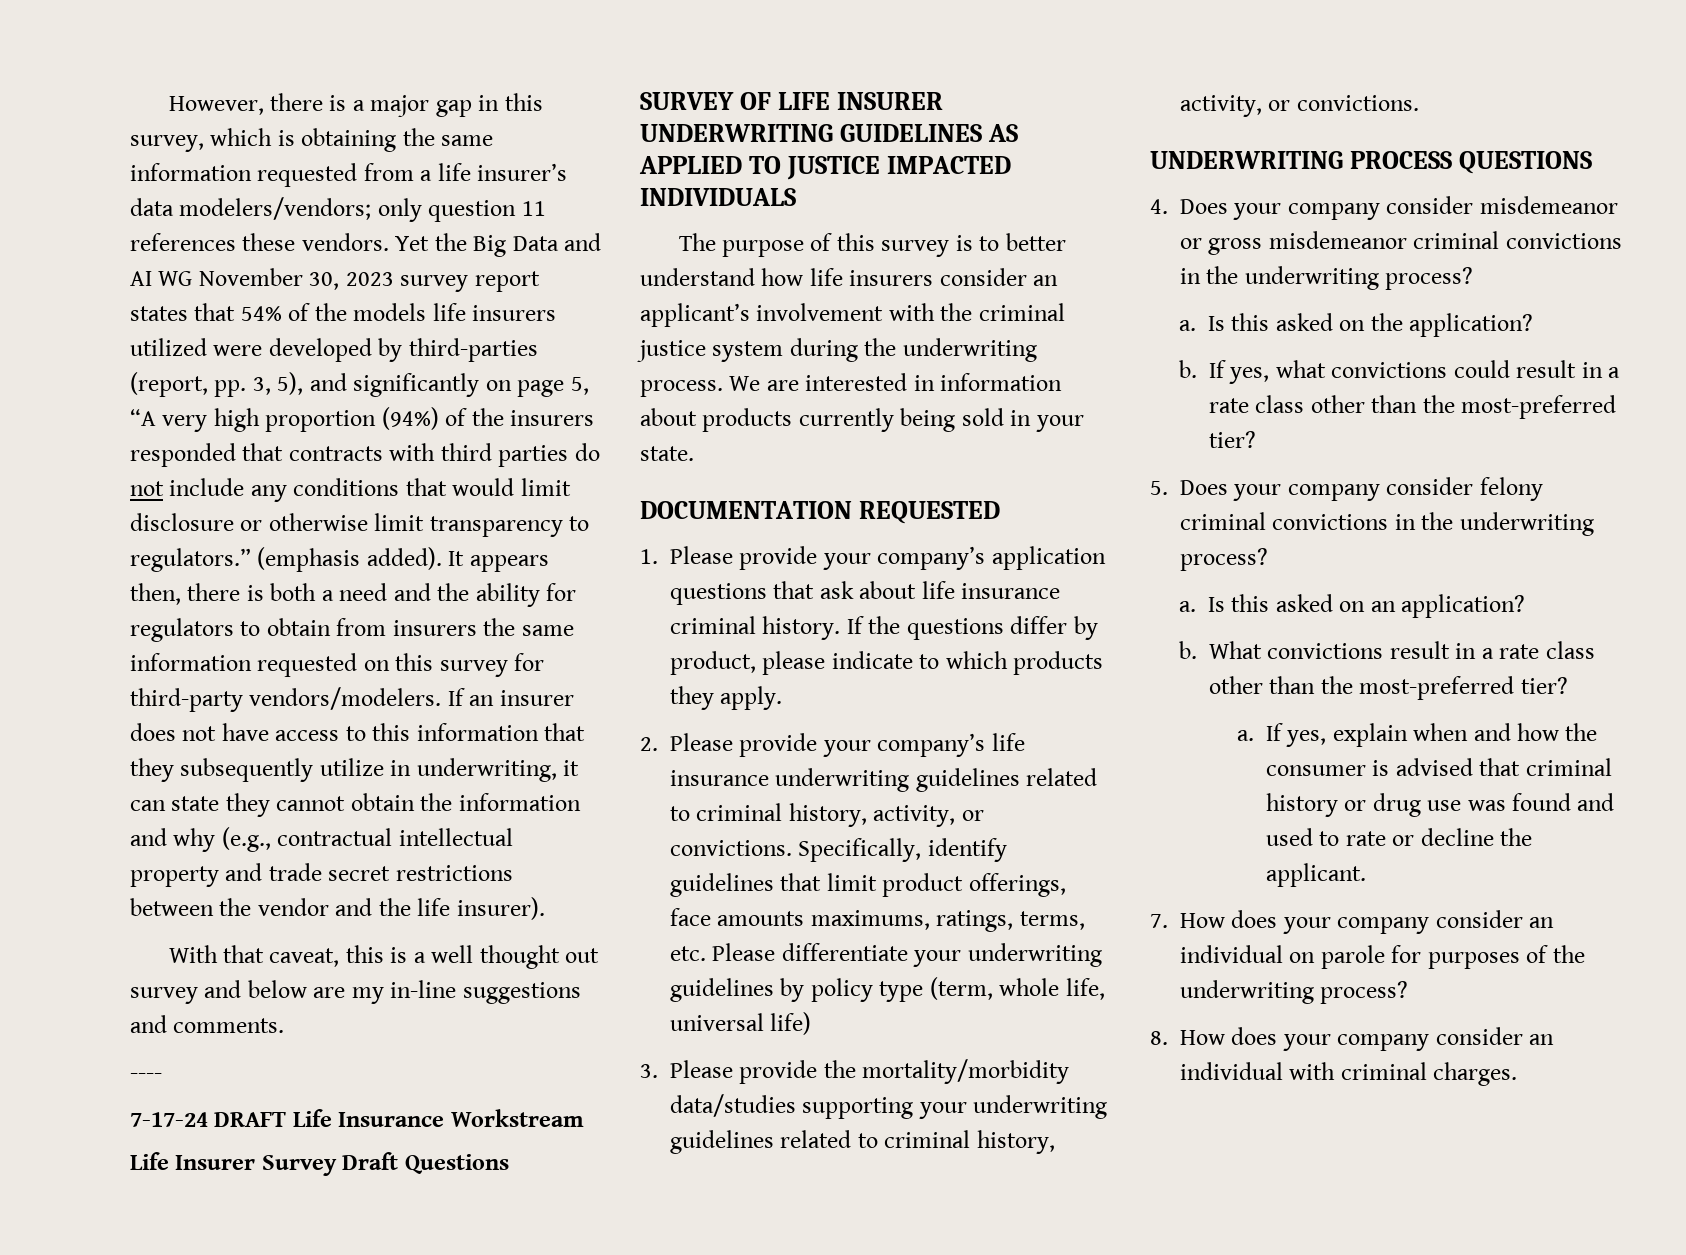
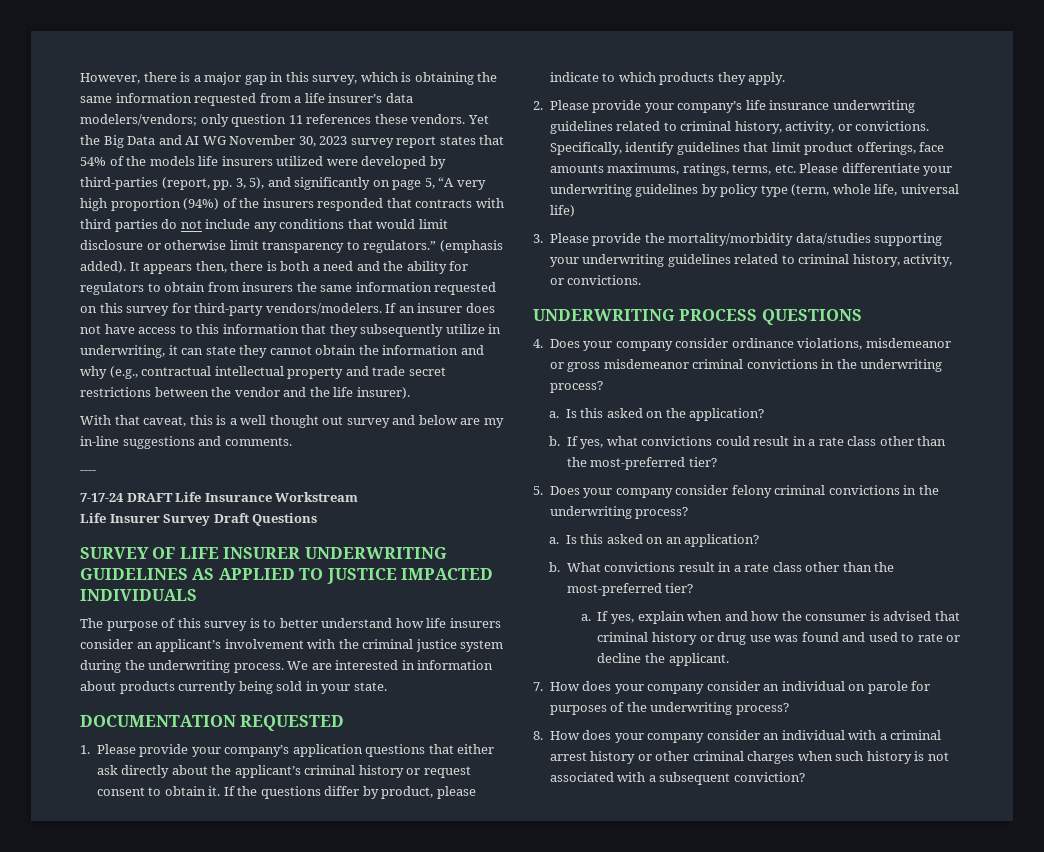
[819,581,1061,599] [670,616,841,640] ask about life insurance criminal history. -> [457,744,495,754] [96,765,471,778] [96,786,221,796] either ask directly about the applicant’s criminal history or request consent to obtain it.
(1474, 205) none -> [731,338,863,350] ordinance violations,
[1340,1062,1518,1086] criminal charges. -> [879,730,942,740] [549,751,949,764] [549,772,805,785] a criminal arrest history or other criminal charges when such history is not associated with a subsequent conviction?

